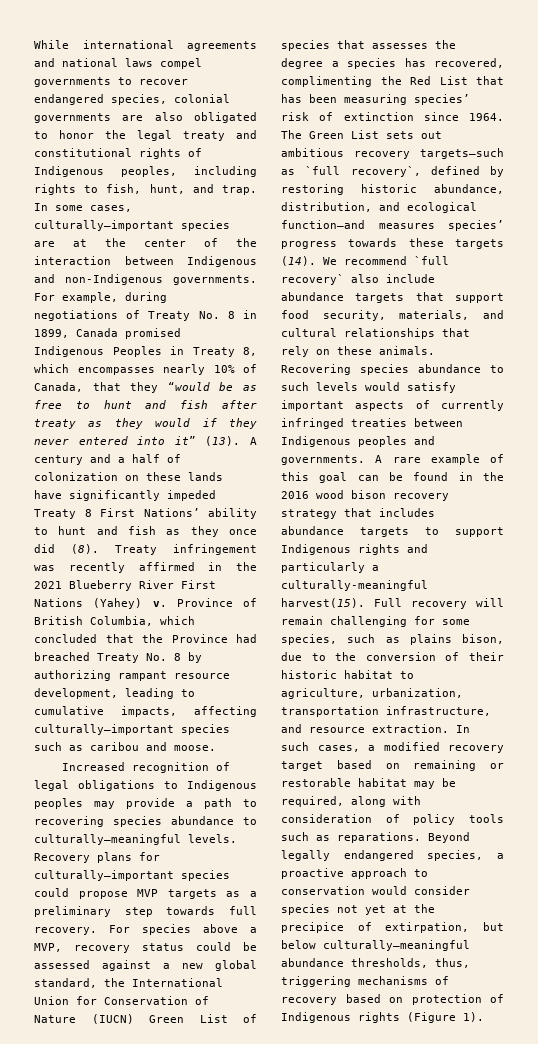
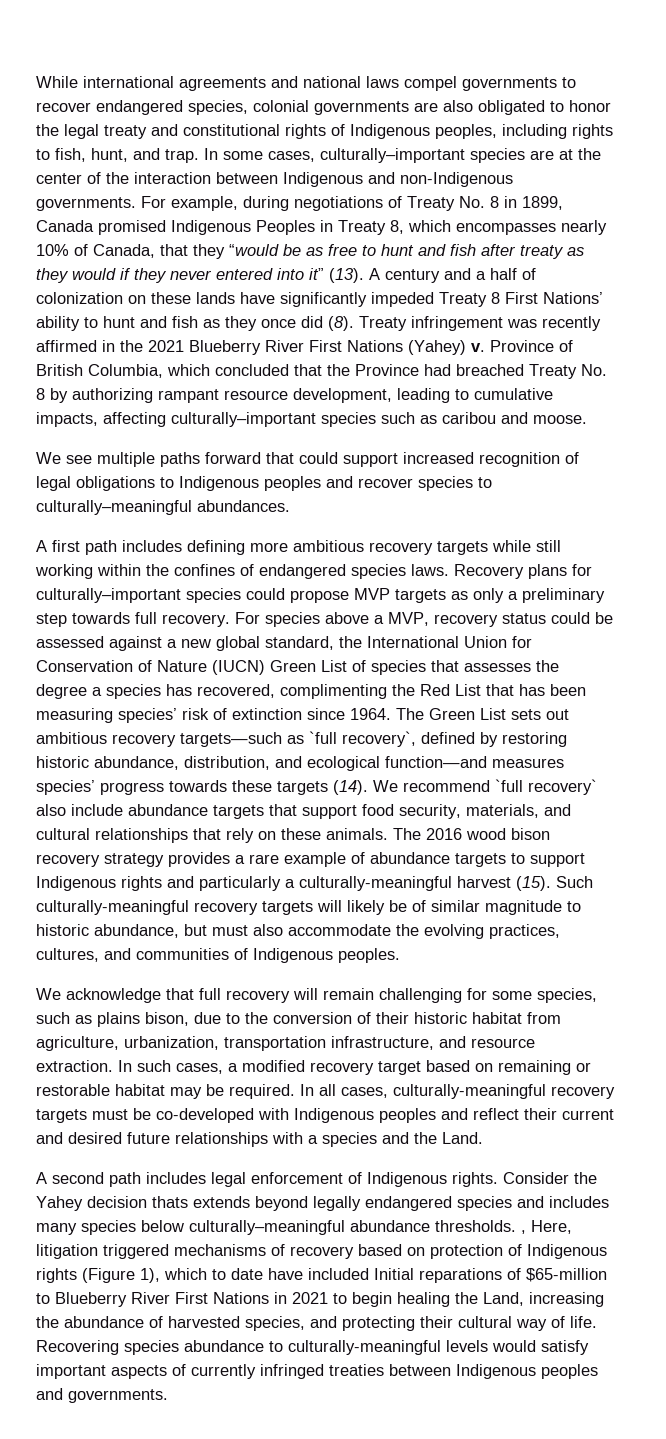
[62,762,126,771] Increased -> [36,452,474,467] We see multiple paths forward that could support increased
[94,798,257,809] [34,816,257,827] [34,834,237,845] may provide a path to recovering species abundance to culturally–meaningful levels. -> [326,476,492,491] [36,500,290,515] [36,540,561,555] [35,564,449,579] and recover species to culturally–meaningful abundances. // A first path includes defining more ambitious recovery targets while still working within the confines of endangered species laws.
(241, 894) none -> [473,588,504,603] only
[281,364,504,375] [281,382,456,393] [281,400,504,411] [281,418,463,429] [281,436,435,447] [281,454,504,465] [281,472,504,483] Recovering species abundance to such levels would satisfy important aspects of currently infringed treaties between Indigenous peoples and governments. A rare example of this goal can be found in the -> [393,828,421,840] The
[344,508,435,517] that includes -> [168,852,365,867] provides a rare example of
[281,598,402,608] harvest(15). Full -> [457,876,593,891] [36,900,581,915] [36,924,560,939] [36,948,400,963] [36,988,221,1003] harvest (15). Such culturally-meaningful recovery targets will likely be of similar magnitude to historic abundance, but must also accommodate the evolving practices, cultures, and communities of Indigenous peoples. // We acknowledge that full
[400,671,414,679] to -> [527,1012,561,1024] from
[281,796,421,807] [281,814,504,825] [281,832,470,843] [281,850,504,861] [281,868,428,879] [281,886,470,895] [281,904,435,915] [281,922,504,933] [281,940,470,951] [281,958,470,968] [281,976,351,987] required, along with consideration of policy tools such as reparations. Beyond legally endangered species, a proactive approach to conservation would consider species not yet at the precipice of extirpation, but below culturally–meaningful abundance thresholds, thus, triggering -> [229,1084,615,1099] [36,1108,614,1123] [36,1132,483,1147] [36,1172,597,1187] [36,1196,609,1211] [36,1220,572,1235] [36,1244,169,1259] required. In all cases, culturally-meaningful recovery targets must be co-developed with Indigenous peoples and reflect their current and desired future relationships with a species and the Land. // A second path includes legal enforcement of Indigenous rights. Consider the Yahey decision thats extends beyond legally endangered species and includes many species below culturally–meaningful abundance thresholds. , Here, litigation triggered
[463,1012,484,1022] 1). -> [140,1268,607,1283] [36,1292,604,1307] [36,1316,597,1331] [36,1340,589,1355] [36,1364,598,1379] [36,1388,168,1403] 1), which to date have included Initial reparations of $65-million to Blueberry River First Nations in 2021 to begin healing the Land, increasing the abundance of harvested species, and protecting their cultural way of life. Recovering species abundance to culturally-meaningful levels would satisfy important aspects of currently infringed treaties between Indigenous peoples and governments.

